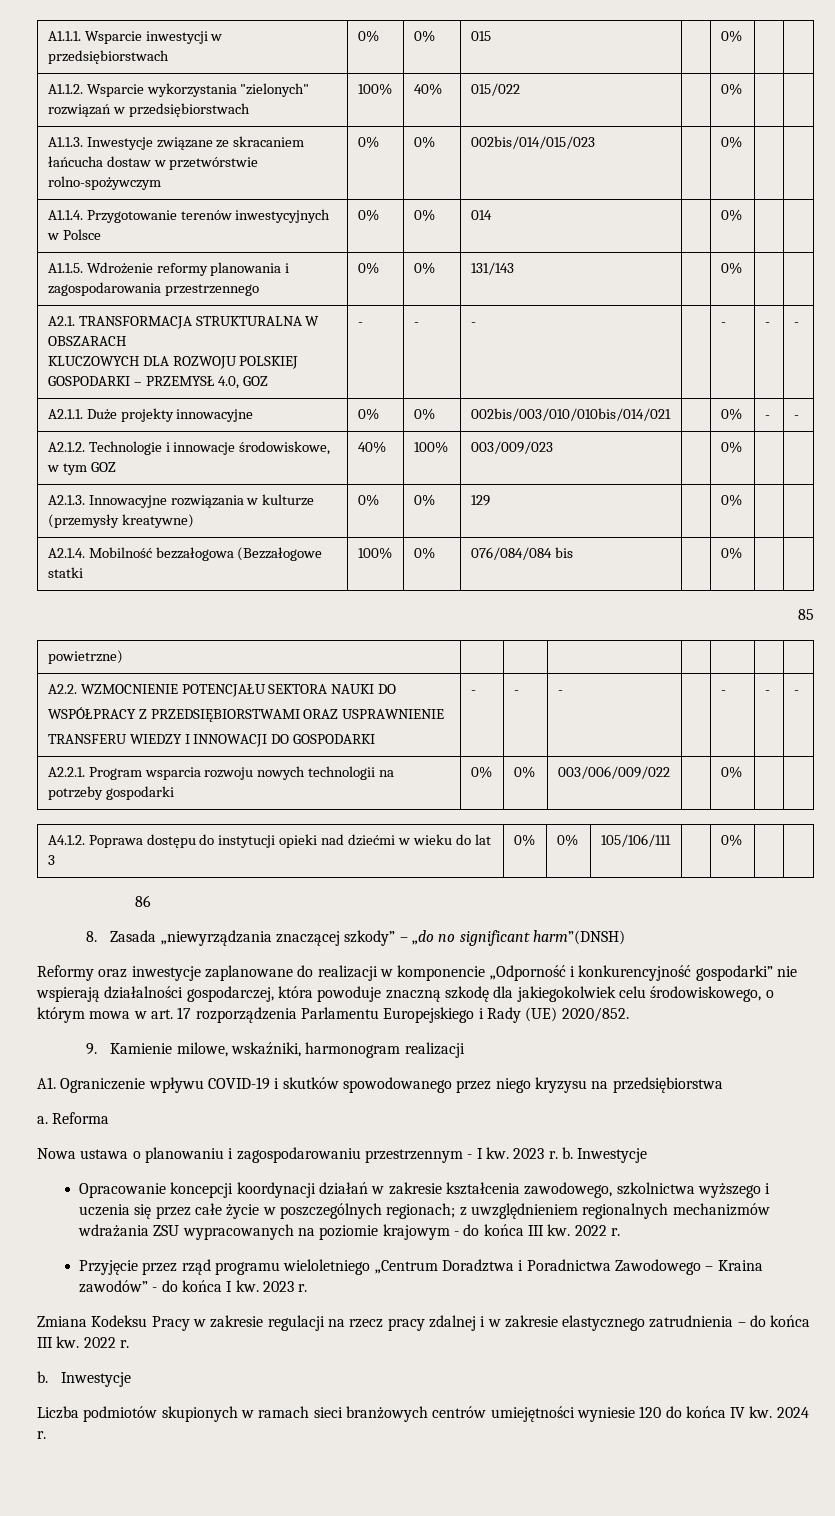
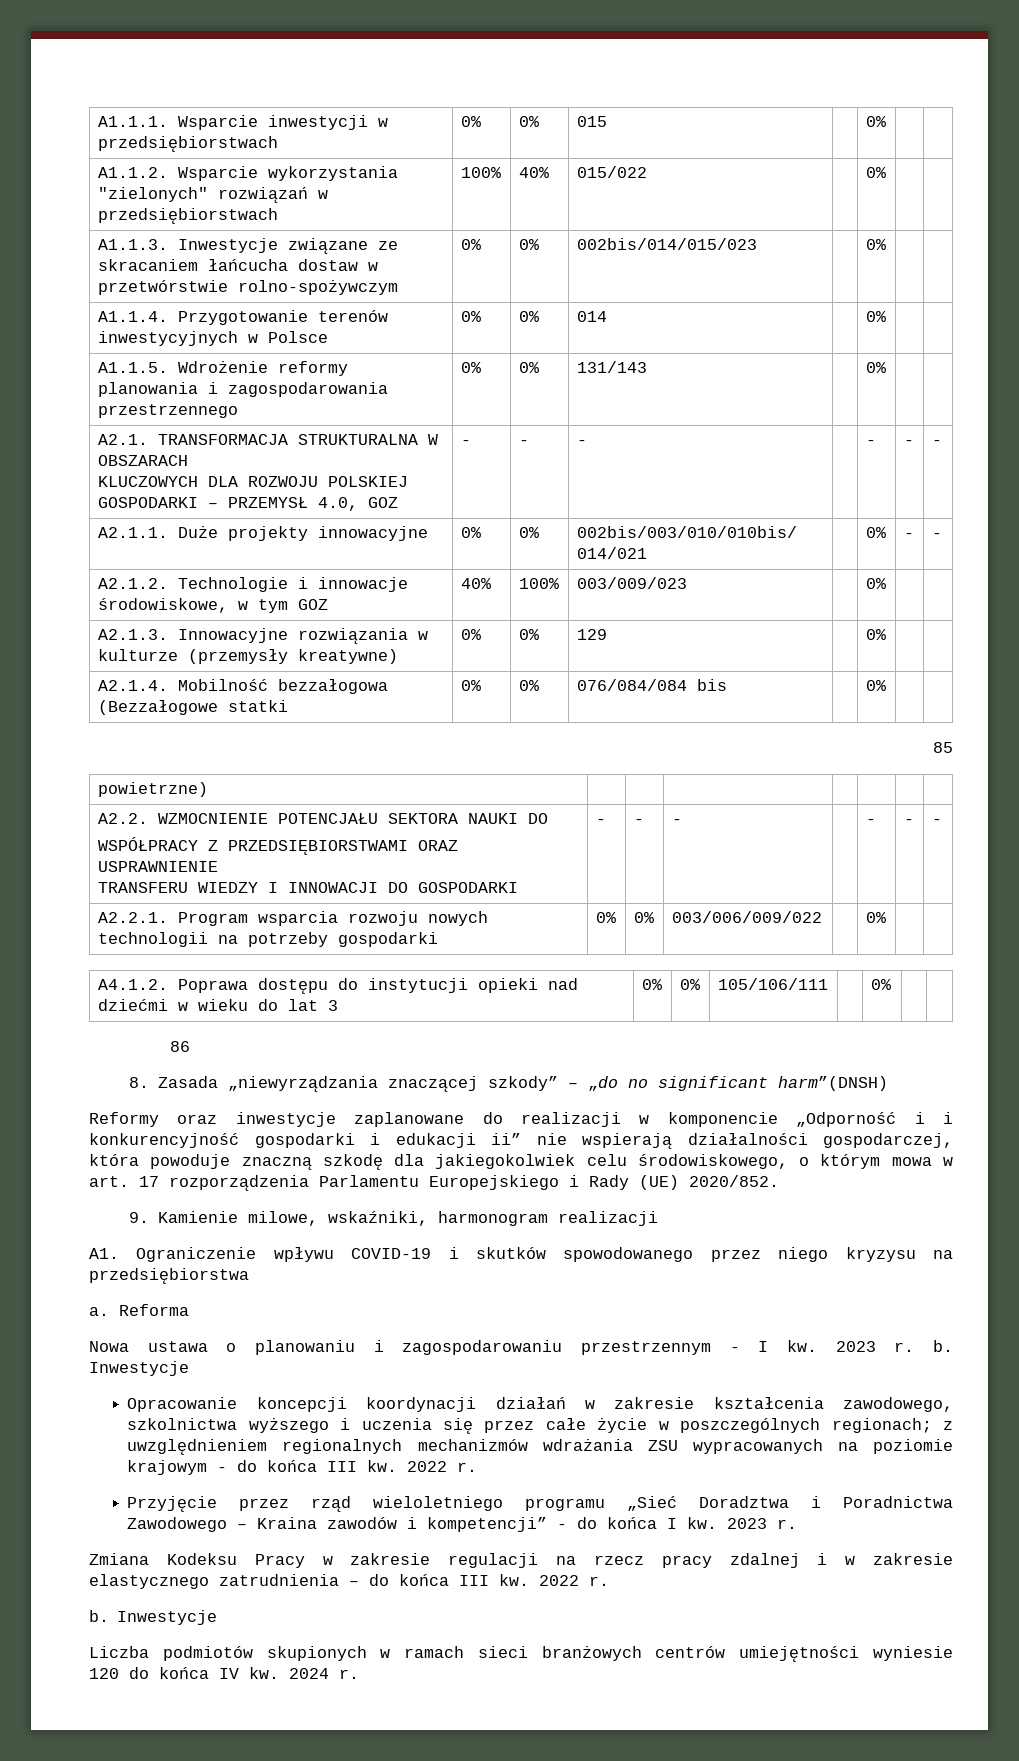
[357,547,392,559] 100% -> [460,680,481,691] 0%
[578,965,773,981] konkurencyjność gospodarki” -> [942,1112,953,1124] [89,1133,521,1148] i konkurencyjność gospodarki i edukacji ii”
[214,1259,438,1275] programu wieloletniego „Centrum -> [373,1496,678,1511] wieloletniego programu „Sieć
[79,1280,149,1293] zawodów” -> [327,1517,548,1532] zawodów i kompetencji”

